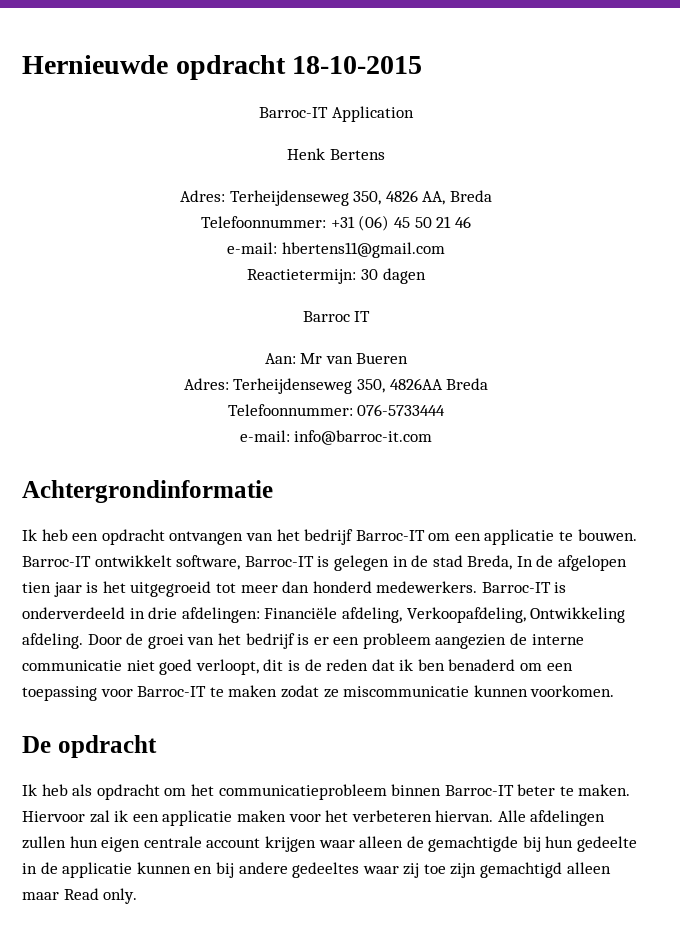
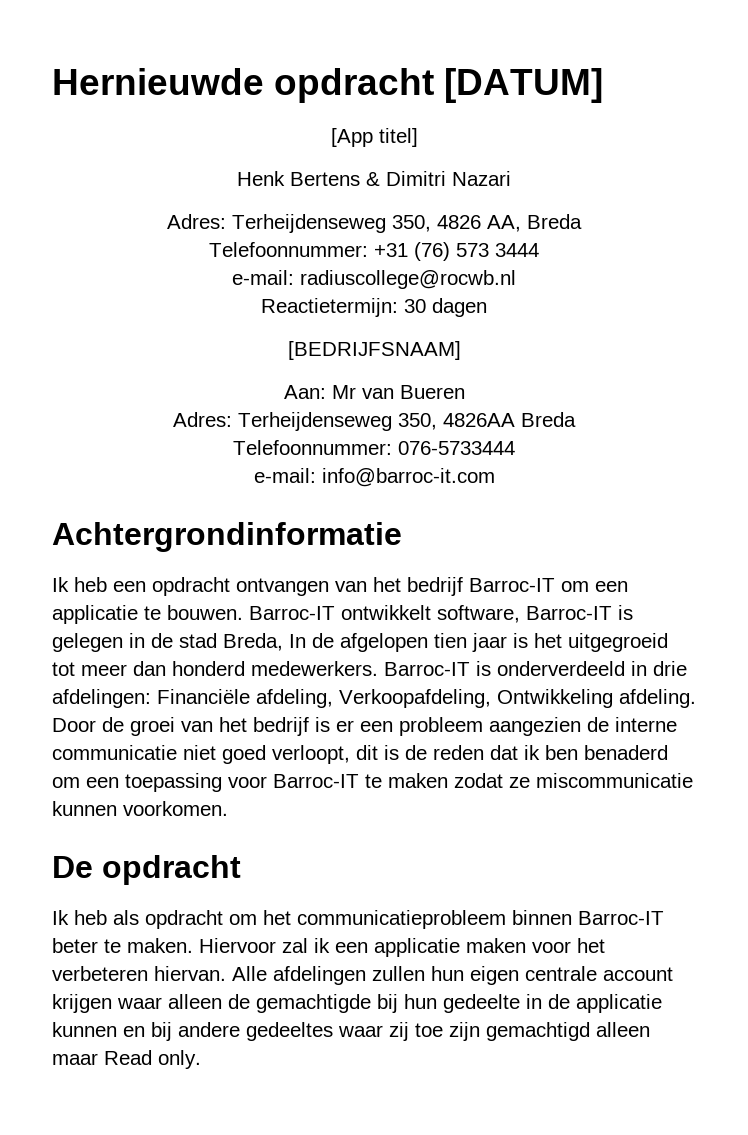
[292,56,423,74] [259,106,414,122] 18-10-2015 // Barroc-IT Application -> [444,68,603,103] [330,128,418,147] [DATUM] // [App titel]
(385, 154) none -> [366,171,511,186] & Dimitri Nazari
[358,215,471,231] [227,242,445,258] (06) 45 50 21 46 // e-mail: hbertens11@gmail.com -> [414,242,539,261] [232,270,516,289] (76) 573 3444 // e-mail: radiuscollege@rocwb.nl
[302,311,371,322] Barroc IT -> [287,341,461,360] [BEDRIJFSNAAM]

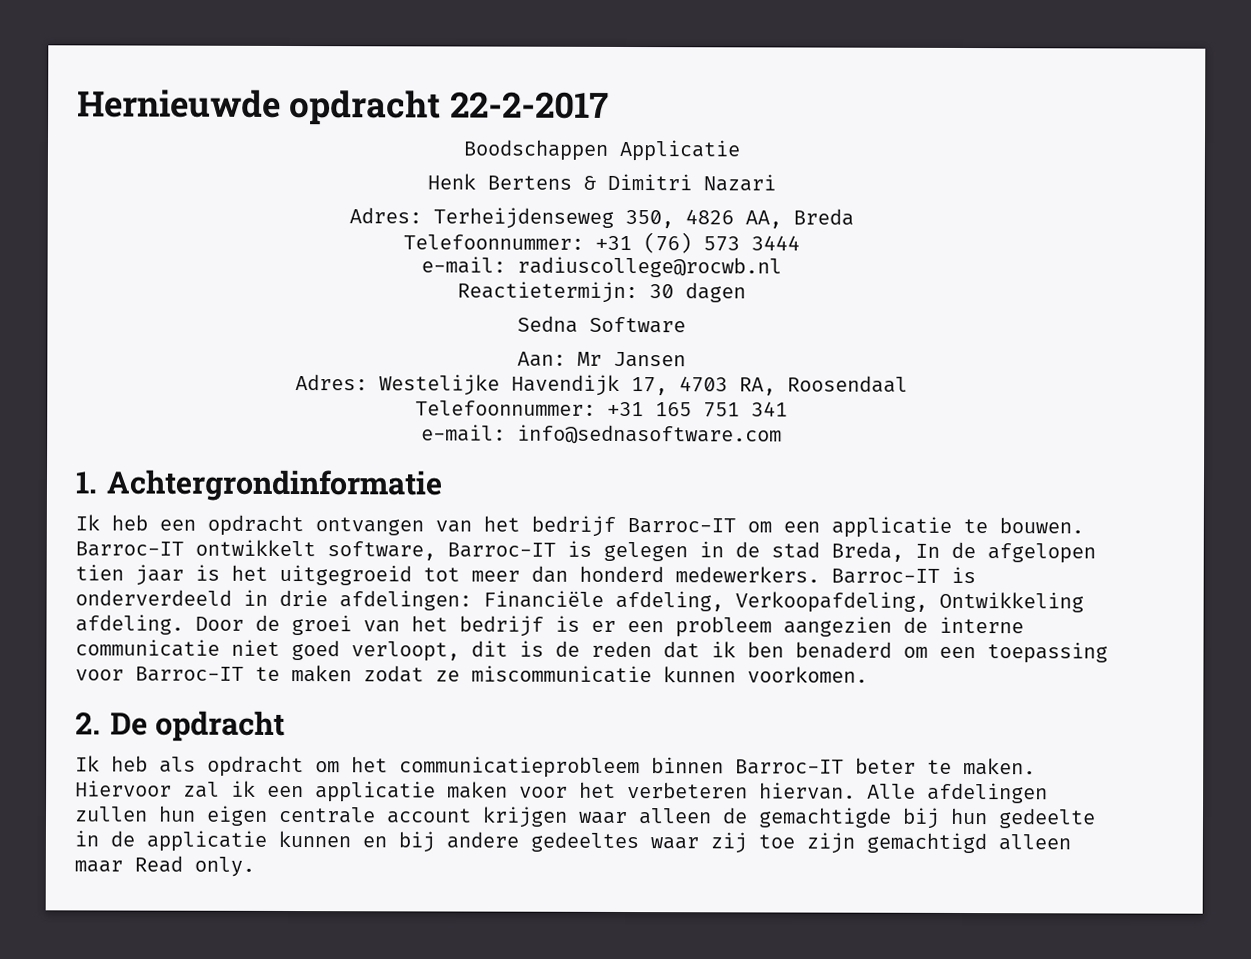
[444,68,603,103] [330,128,418,147] [DATUM] // [App titel] -> [449,91,609,119] [462,139,741,162] 22-2-2017 // Boodschappen Applicatie
[287,341,461,360] [BEDRIJFSNAAM] -> [516,315,686,334] Sedna Software
[361,385,465,399] [173,412,576,431] [233,440,515,455] [253,468,495,487] van Bueren // Adres: Terheijdenseweg 350, 4826AA Breda // Telefoonnummer: 076-5733444 // e-mail: info@barroc-it.com // -> [612,351,686,368] [294,374,908,396] [414,400,788,418] [420,424,782,445] [75,471,98,494] Jansen // Adres: Westelijke Havendijk 17, 4703 RA, Roosendaal // Telefoonnummer: +31 165 751 341 // e-mail: info@sednasoftware.com // 1.
(228, 808) none -> [75,712,101,735] 2.

